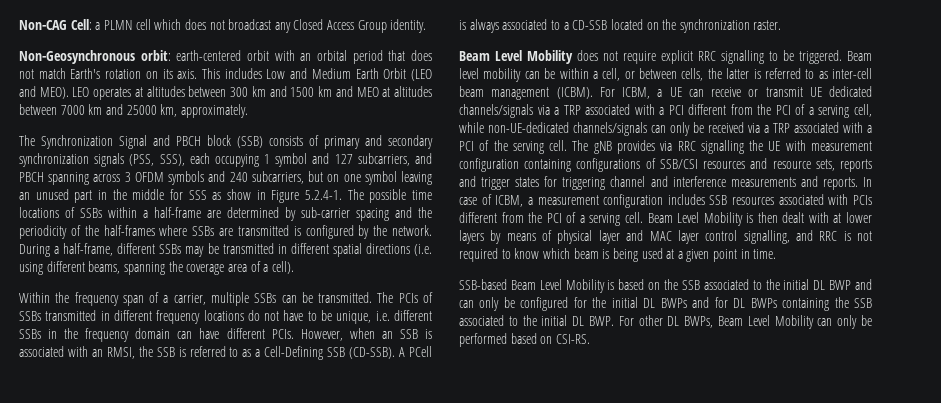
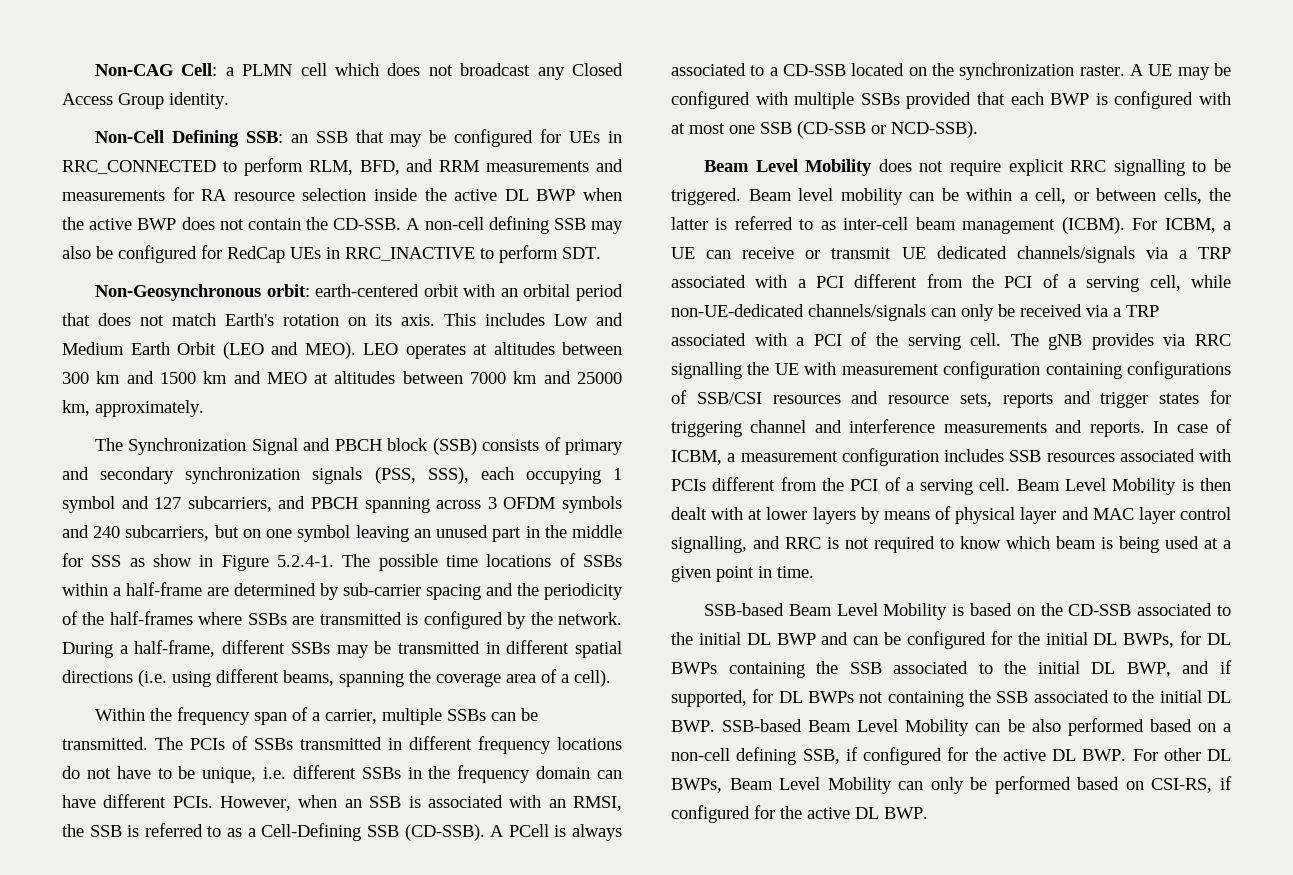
(427, 26) none -> [94,129,622,147] [62,158,623,176] [62,187,623,201] [62,216,624,234] [62,245,601,263] // Non-Cell Defining SSB: an SSB that may be configured for UEs in RRC_CONNECTED to perform RLM, BFD, and RRM measurements and measurements for RA resource selection inside the active DL BWP when the active BWP does not contain the CD-SSB. A non-cell defining SSB may also be configured for RedCap UEs in RRC_INACTIVE to perform SDT.
(782, 25) none -> [1130,63,1231,80] [671,91,1231,109] [671,121,978,138] A UE may be configured with multiple SSBs provided that each BWP is configured with at most one SSB (CD-SSB or NCD-SSB).
[681,280,700,290] SSB -> [1068,604,1132,616] CD-SSB
[479,297,500,311] only -> (879, 640) none
[660,297,710,308] BWPs and -> [1123,633,1175,648] BWPs,
(585, 321) none -> [1126,660,1232,677] [671,689,1231,707] [671,718,1231,736] [671,747,1076,765] BWP, and if supported, for DL BWPs not containing the SSB associated to the initial DL BWP. SSB-based Beam Level Mobility can be also performed based on a non-cell defining SSB, if configured for the active DL
[555,334,590,344] CSI-RS. -> [1151,776,1232,793] [671,805,928,823] CSI-RS, if configured for the active DL BWP.

